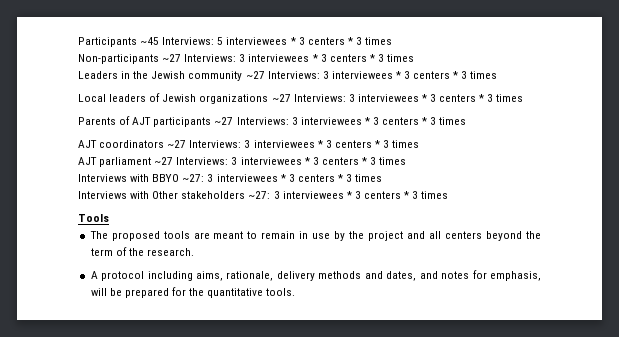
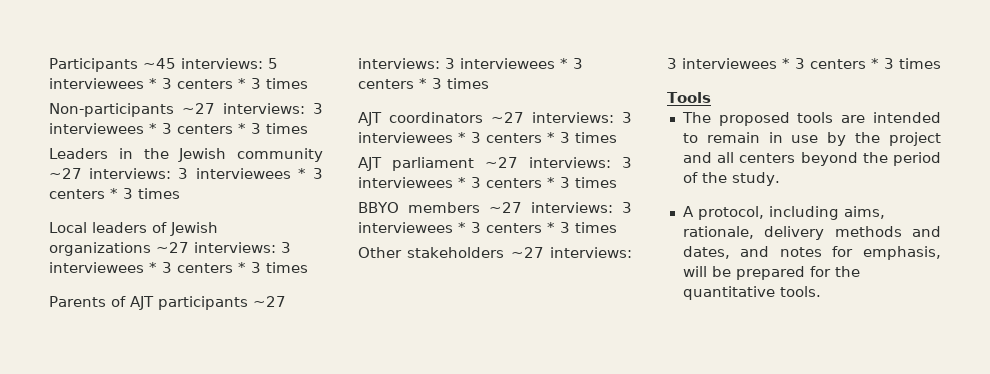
[162,37,215,45] Interviews: -> [181,58,263,69] interviews:
[184,54,237,62] Interviews: -> [223,103,305,114] interviews:
[267,71,320,79] Interviews: -> [89,168,172,179] interviews:
[293,94,346,102] Interviews: -> [194,242,276,253] interviews:
[236,117,289,125] Interviews: -> [358,58,440,69] interviews:
[189,140,242,148] Interviews: -> [532,112,614,123] interviews:
[176,157,407,165] [78,174,383,182] [78,191,271,199] Interviews: 3 interviewees * 3 centers * 3 times // Interviews with BBYO ~27: 3 interviewees * 3 centers * 3 times // Interviews with Other stakeholders ~27: -> [529,157,632,168] [358,177,617,188] [358,202,632,213] [358,222,617,233] [358,247,632,258] interviews: 3 interviewees * 3 centers * 3 times // BBYO members ~27 interviews: 3 interviewees * 3 centers * 3 times // Other stakeholders ~27 interviews:
[213,231,244,239] meant -> [873,112,941,123] intended
[90,248,113,256] term -> [893,152,941,166] period
[146,248,194,256] research. -> [731,172,780,186] study.
[101,271,145,281] protocol -> [697,206,764,220] protocol,

